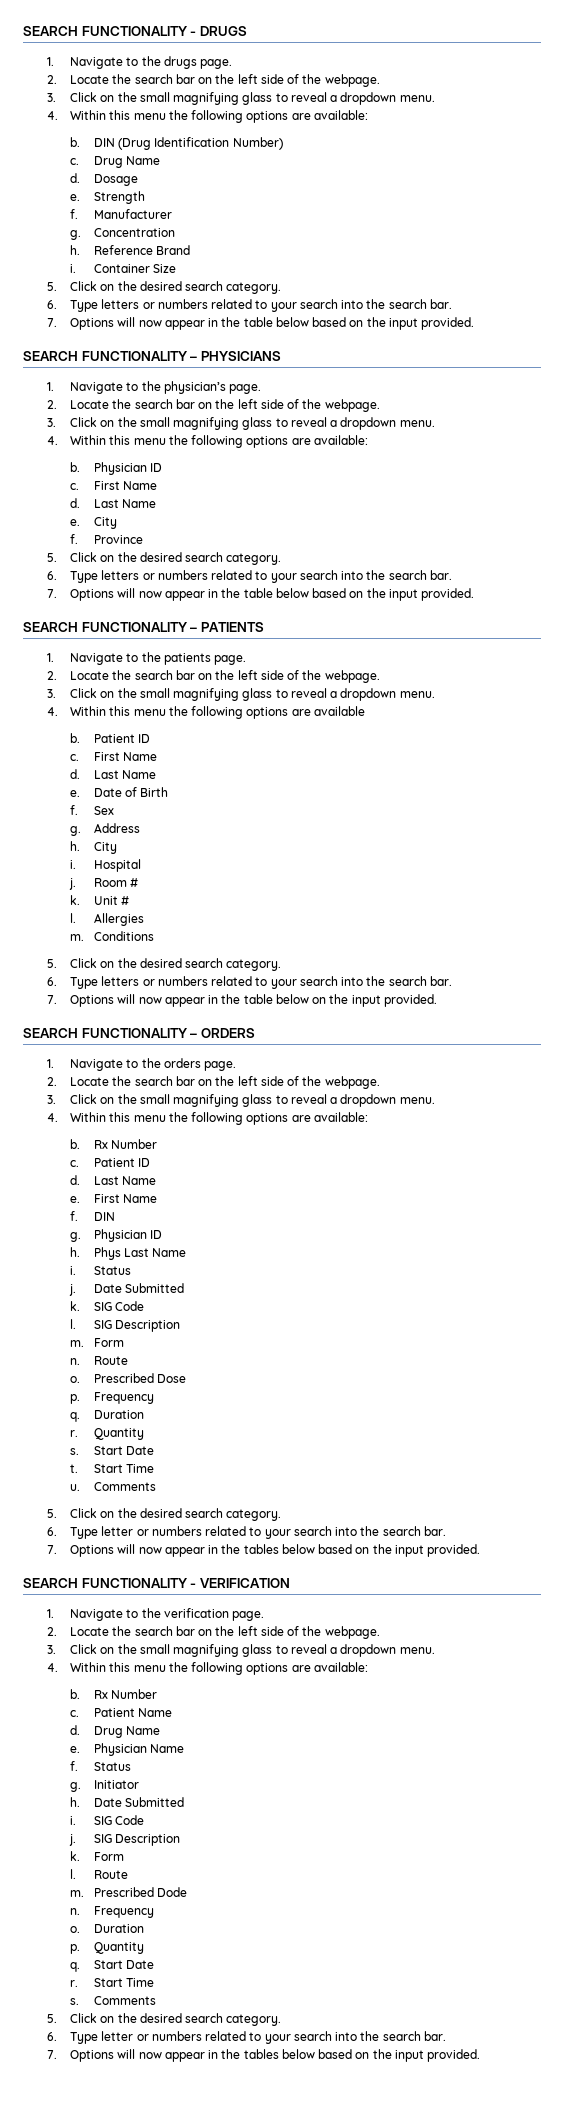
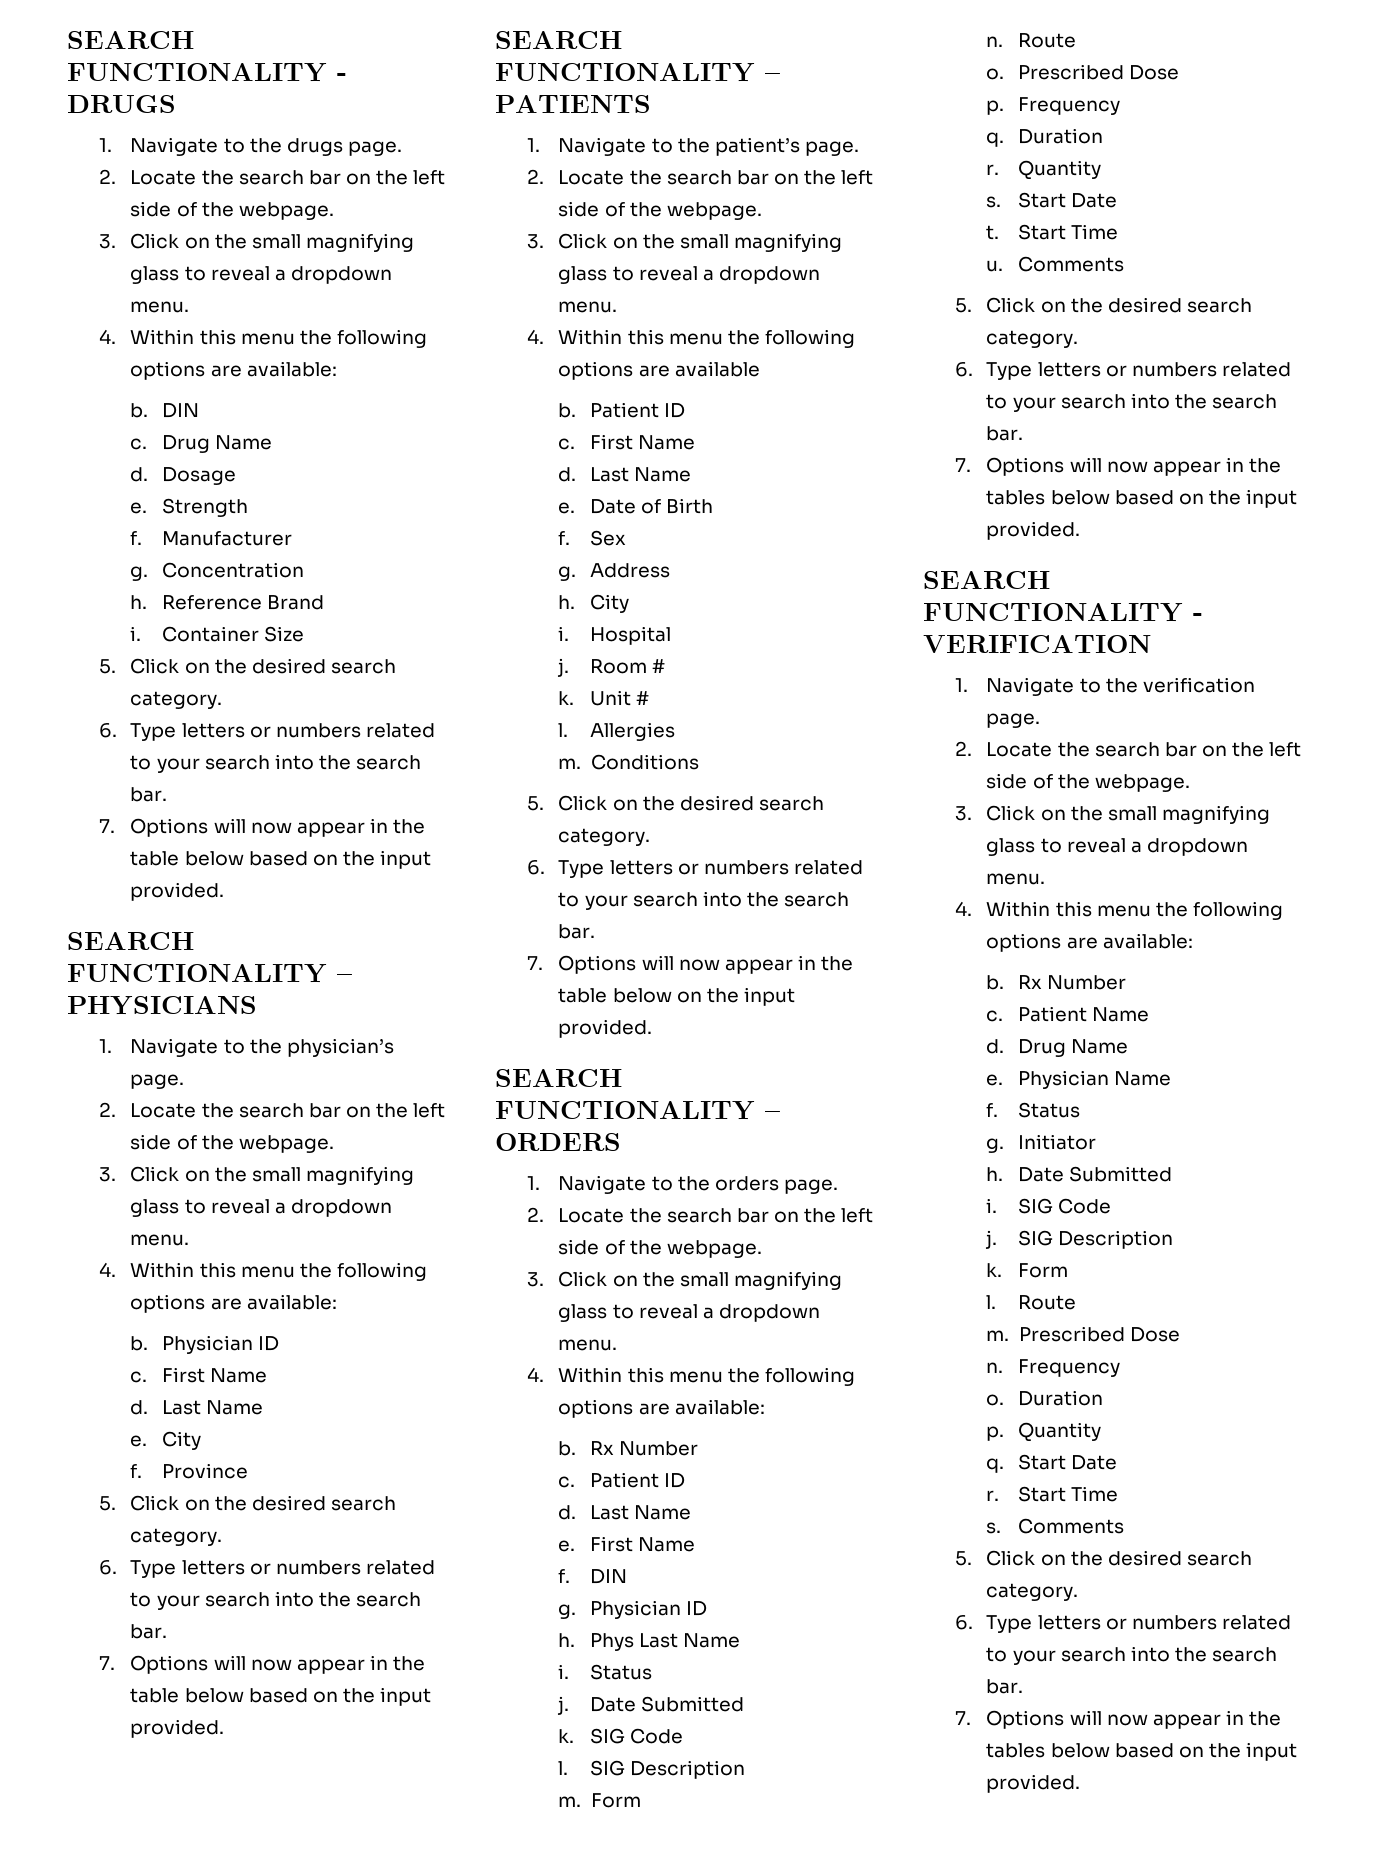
[118,137,283,150] (Drug Identification Number) -> (200, 410) none
[163,653,211,665] patients -> [714,137,800,156] patient’s
[101,1526,134,1536] letter -> [1037,362,1101,377] letters
[157,1887,188,1897] Dode -> [1130,1327,1181,1342] Dose
[101,2031,134,2041] letter -> [1037,1615,1101,1630] letters

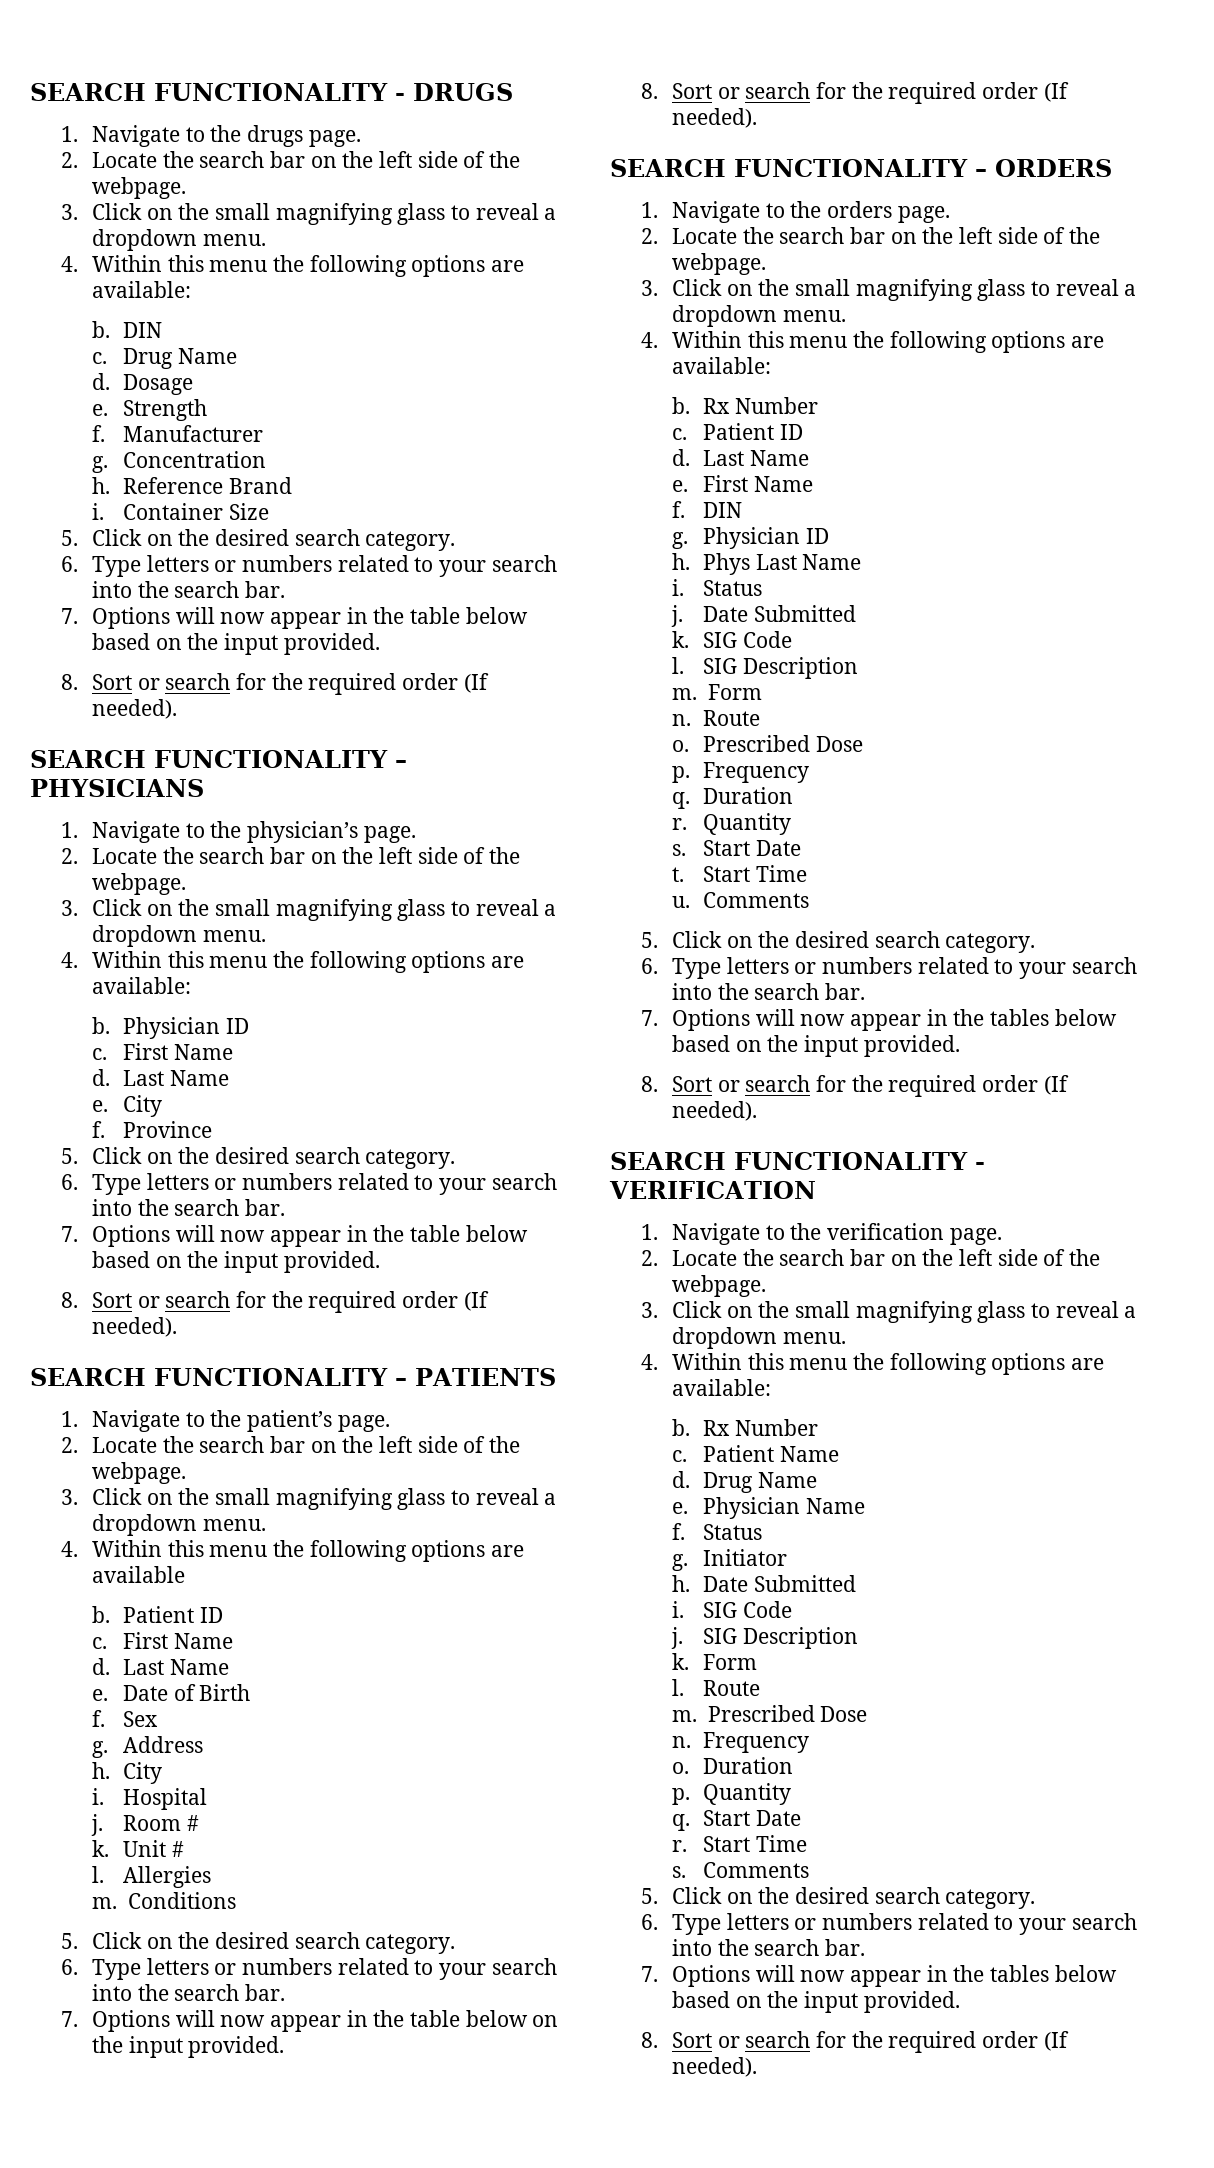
(225, 891) none -> [61,673,489,695] [92,699,178,719] // 8. Sort or search for the required order (If needed).
(225, 1728) none -> [61,1291,489,1313] [92,1317,178,1337] // 8. Sort or search for the required order (If needed).
(653, 1028) none -> [641,82,1069,104] [672,108,758,128] // 8. Sort or search for the required order (If needed).
(1081, 530) none -> [641,1075,1069,1097] [672,1101,758,1121] // 8. Sort or search for the required order (If needed).
(1081, 1783) none -> [641,2031,1069,2053] [672,2057,758,2077] // 8. Sort or search for the required order (If needed).

